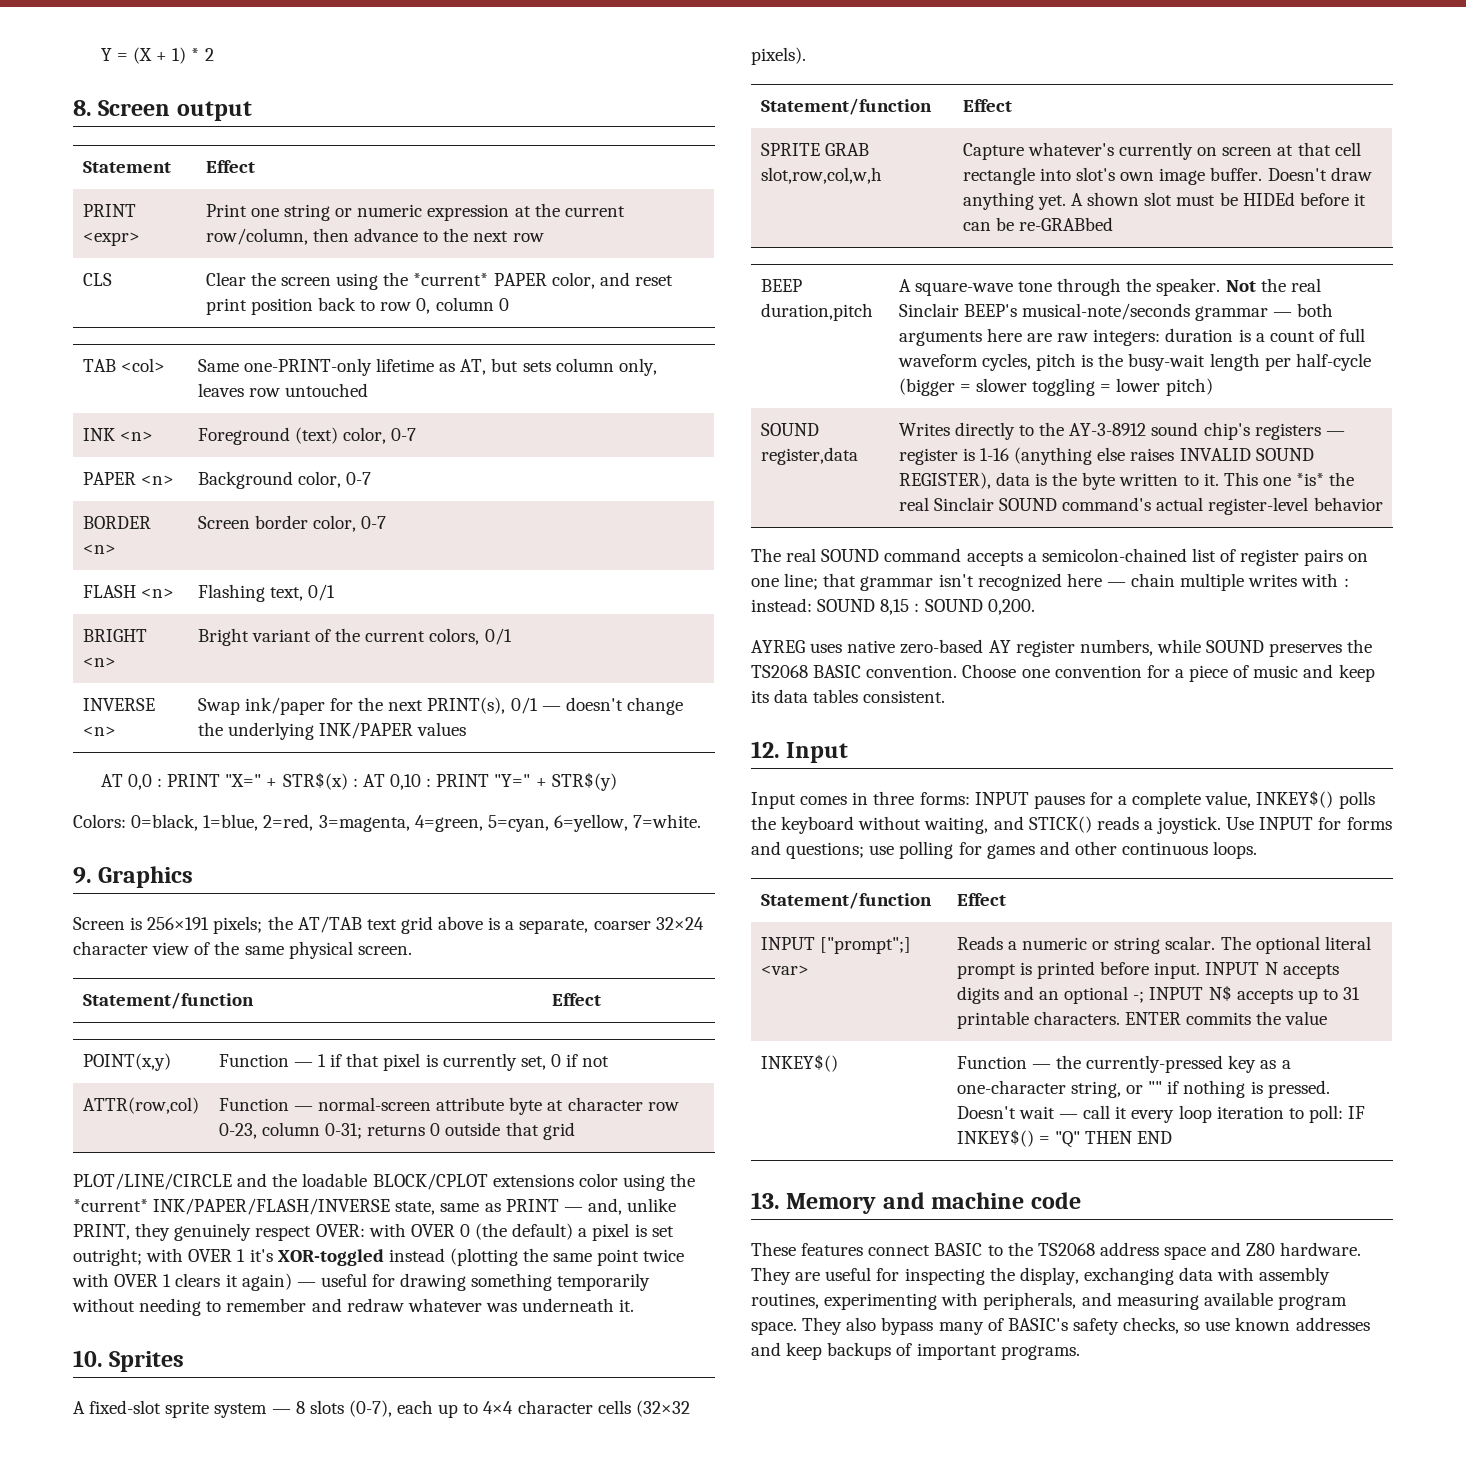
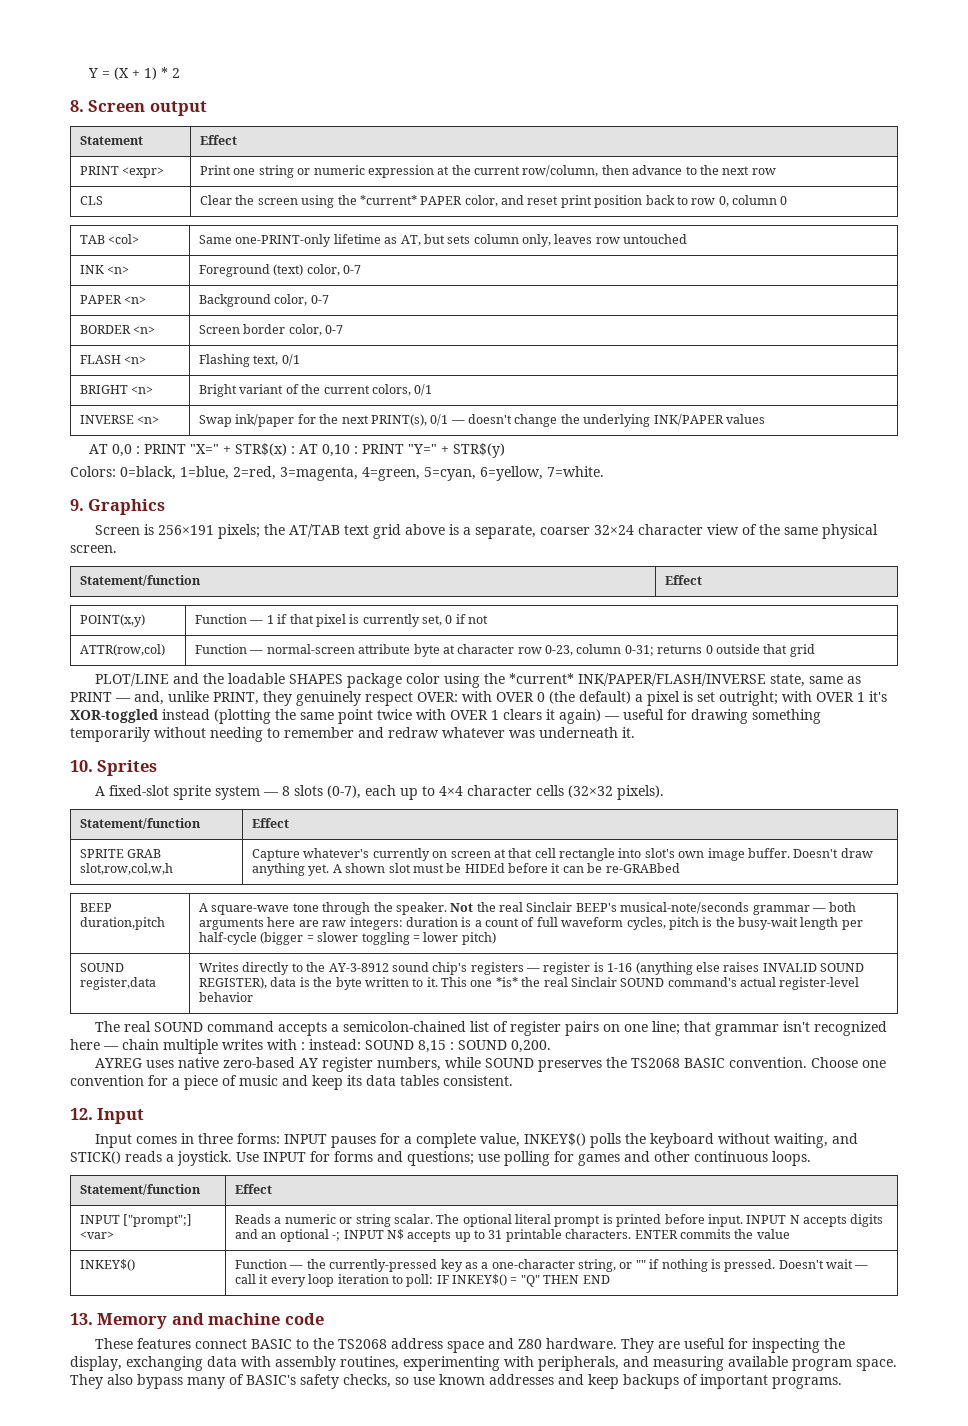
[73,1173,232,1190] PLOT/LINE/CIRCLE -> [94,673,169,686] PLOT/LINE
[372,1173,574,1190] BLOCK/CPLOT extensions -> [288,673,402,688] SHAPES package

